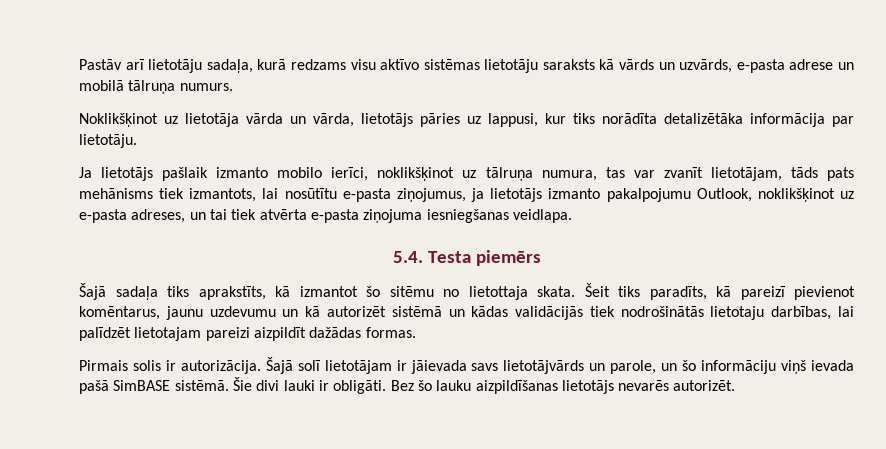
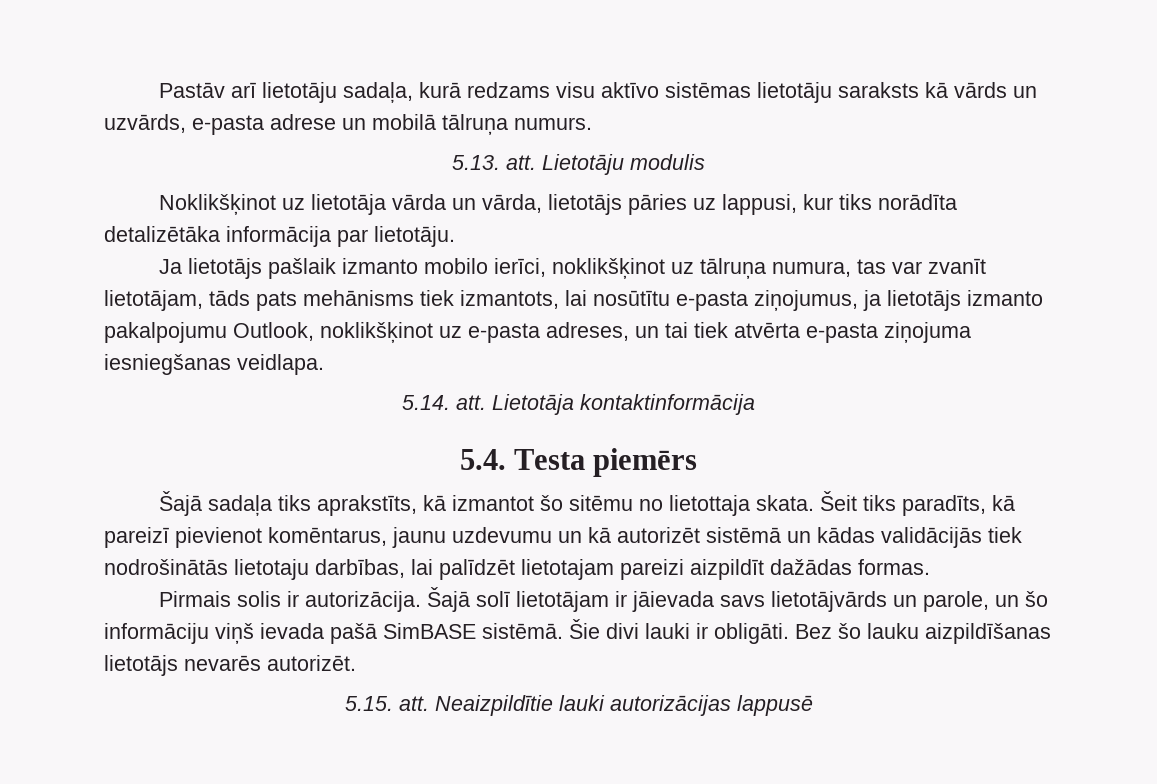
(233, 87) none -> [452,154,705,175] // 5.13. att. Lietotāju modulis
(572, 216) none -> [402,394,755,415] // 5.14. att. Lietotāja kontaktinformācija
(736, 385) none -> [344,695,813,716] // 5.15. att. Neaizpildītie lauki autorizācijas lappusē

